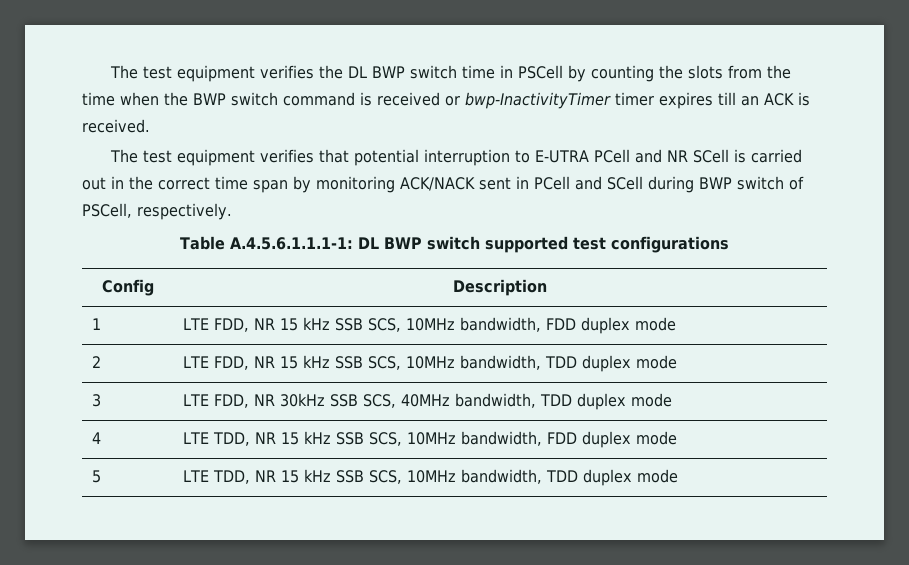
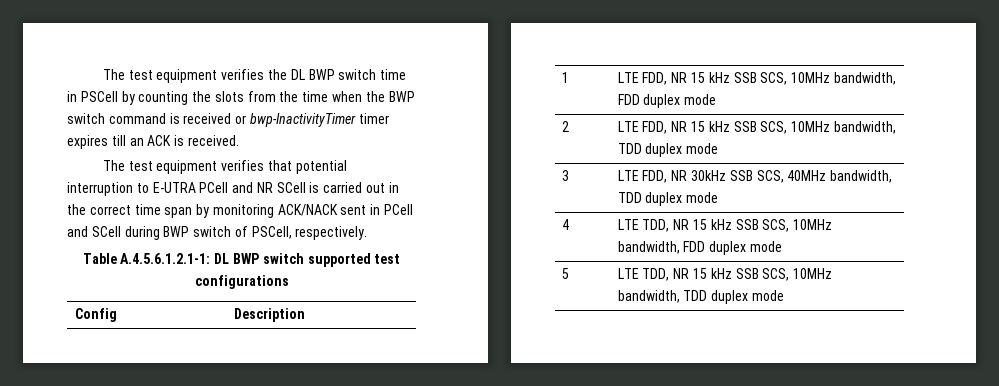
[230,237,353,250] A.4.5.6.1.1.1-1: -> [120,253,211,264] A.4.5.6.1.2.1-1:

